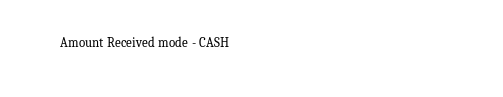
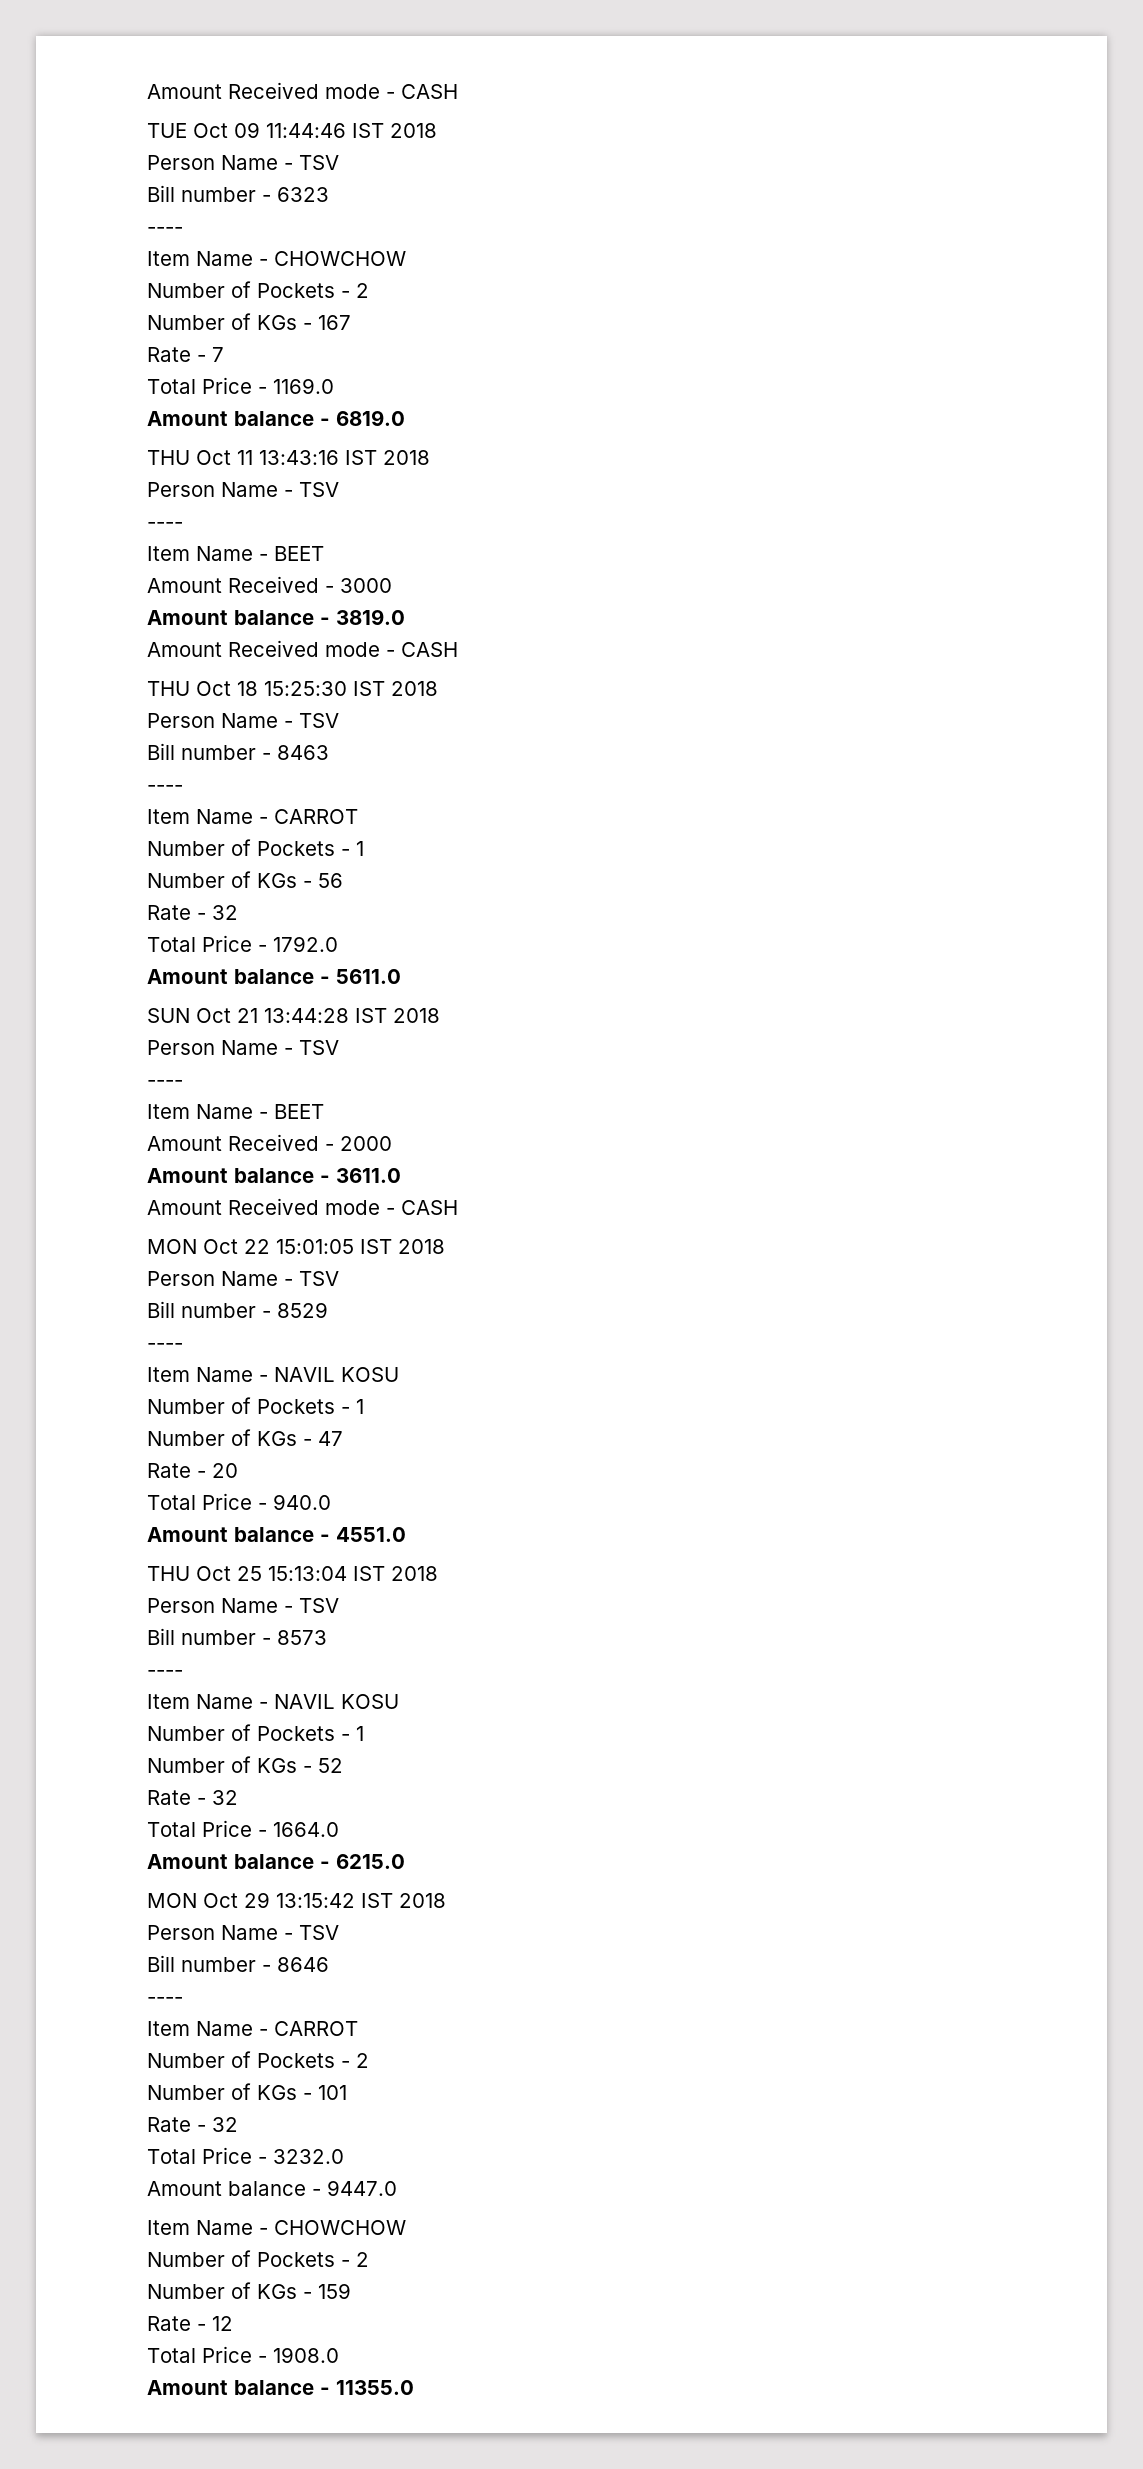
[60,36,230,47] Amount Received mode - CASH -> [147,82,458,99] [147,122,437,138] [147,155,339,170] [147,185,329,202] [147,227,183,234] [147,251,406,266] [147,281,369,298] [147,313,351,330] [147,347,224,362] [147,377,334,394] [147,410,405,426] [147,450,430,465] [147,482,339,497] [147,522,183,529] [147,546,324,561] [147,576,392,593] [147,609,405,625] [147,640,458,657] [147,681,438,696] [147,713,339,728] [147,743,329,760] [147,785,183,792] [147,809,358,824] [147,839,364,856] [147,871,343,888] [147,905,238,920] [147,935,338,952] [147,969,401,984] [147,1008,440,1023] [147,1040,339,1055] [147,1080,183,1087] [147,1104,324,1119] [147,1134,392,1151] [147,1168,401,1183] [147,1198,458,1215] [147,1239,445,1254] [147,1271,339,1286] [147,1301,328,1318] [147,1343,183,1350] [147,1367,399,1382] [147,1397,364,1414] [147,1429,343,1446] [147,1463,238,1478] [147,1493,331,1510] [147,1527,406,1542] [147,1566,438,1581] [147,1598,339,1613] [147,1628,327,1645] [147,1670,183,1677] [147,1694,399,1709] [147,1724,364,1741] [147,1756,343,1773] [147,1790,238,1805] [147,1820,339,1837] [147,1854,405,1869] [147,1892,446,1908] [147,1925,339,1940] [147,1955,329,1972] [147,1997,183,2004] [147,2021,358,2036] [147,2051,369,2068] [147,2083,347,2100] [147,2117,238,2132] [147,2147,344,2164] [147,2180,397,2196] [147,2220,406,2235] [147,2250,369,2267] [147,2282,351,2299] [147,2316,233,2331] [147,2346,339,2363] [147,2380,414,2395] Amount Received mode - CASH // TUE Oct 09 11:44:46 IST 2018 // Person Name - TSV // Bill number - 6323 // ---- // Item Name - CHOWCHOW // Number of Pockets - 2 // Number of KGs - 167 // Rate - 7 // Total Price - 1169.0 // Amount balance - 6819.0 // THU Oct 11 13:43:16 IST 2018 // Person Name - TSV // ---- // Item Name - BEET // Amount Received - 3000 // Amount balance - 3819.0 // Amount Received mode - CASH // THU Oct 18 15:25:30 IST 2018 // Person Name - TSV // Bill number - 8463 // ---- // Item Name - CARROT // Number of Pockets - 1 // Number of KGs - 56 // Rate - 32 // Total Price - 1792.0 // Amount balance - 5611.0 // SUN Oct 21 13:44:28 IST 2018 // Person Name - TSV // ---- // Item Name - BEET // Amount Received - 2000 // Amount balance - 3611.0 // Amount Received mode - CASH // MON Oct 22 15:01:05 IST 2018 // Person Name - TSV // Bill number - 8529 // ---- // Item Name - NAVIL KOSU // Number of Pockets - 1 // Number of KGs - 47 // Rate - 20 // Total Price - 940.0 // Amount balance - 4551.0 // THU Oct 25 15:13:04 IST 2018 // Person Name - TSV // Bill number - 8573 // ---- // Item Name - NAVIL KOSU // Number of Pockets - 1 // Number of KGs - 52 // Rate - 32 // Total Price - 1664.0 // Amount balance - 6215.0 // MON Oct 29 13:15:42 IST 2018 // Person Name - TSV // Bill number - 8646 // ---- // Item Name - CARROT // Number of Pockets - 2 // Number of KGs - 101 // Rate - 32 // Total Price - 3232.0 // Amount balance - 9447.0 // Item Name - CHOWCHOW // Number of Pockets - 2 // Number of KGs - 159 // Rate - 12 // Total Price - 1908.0 // Amount balance - 11355.0

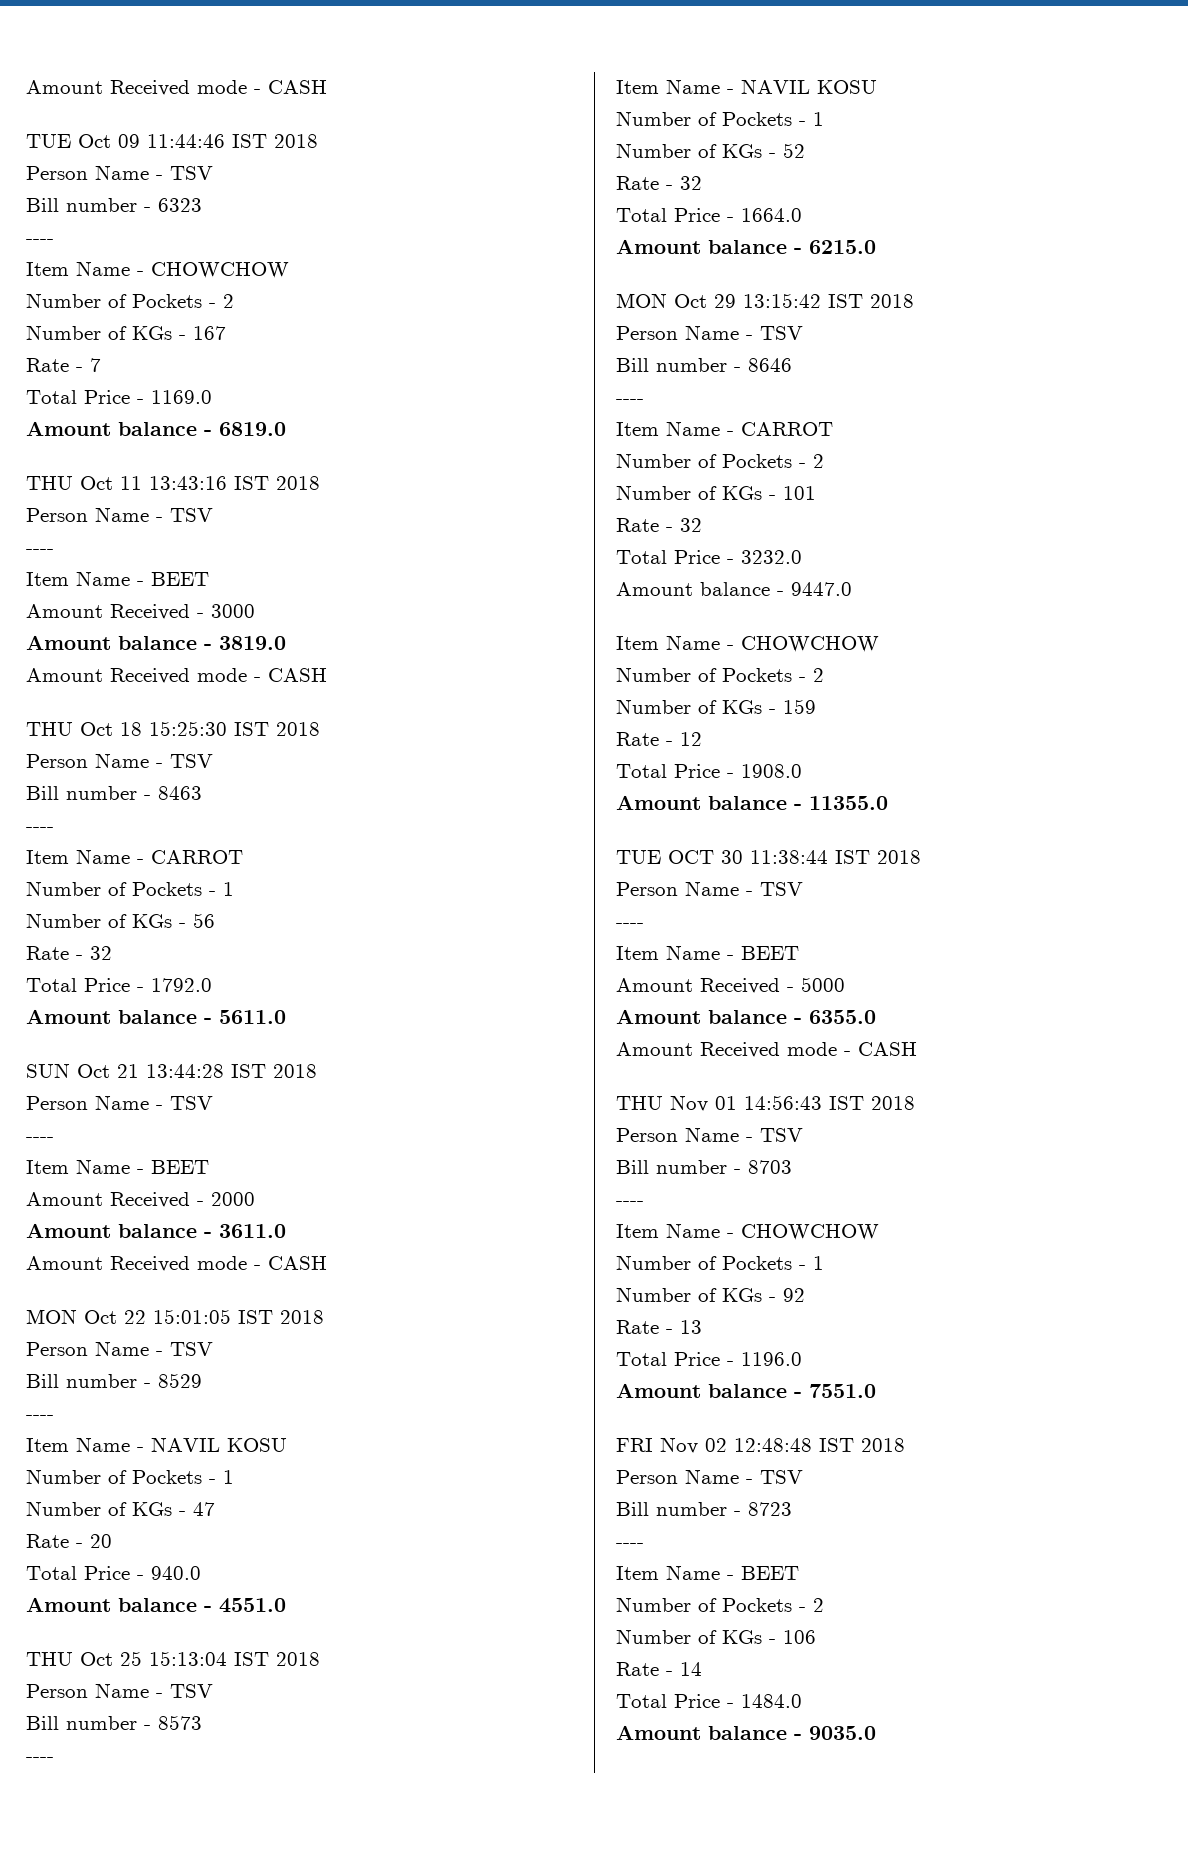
(414, 2387) none -> [616,850,921,864] [616,881,803,896] [616,923,644,928] [616,945,799,960] [616,977,845,994] [616,1009,876,1024] [616,1042,917,1058] [616,1095,915,1112] [616,1127,803,1142] [616,1160,792,1174] [616,1201,644,1206] [616,1223,879,1240] [616,1255,824,1270] [616,1287,805,1302] [616,1320,702,1334] [616,1352,802,1366] [616,1383,876,1398] [616,1437,905,1454] [616,1469,803,1484] [616,1502,792,1516] [616,1543,644,1548] [616,1565,799,1580] [616,1597,824,1612] [616,1629,816,1644] [616,1662,702,1676] [616,1694,802,1708] [616,1725,876,1740] // TUE OCT 30 11:38:44 IST 2018 // Person Name - TSV // ---- // Item Name - BEET // Amount Received - 5000 // Amount balance - 6355.0 // Amount Received mode - CASH // THU Nov 01 14:56:43 IST 2018 // Person Name - TSV // Bill number - 8703 // ---- // Item Name - CHOWCHOW // Number of Pockets - 1 // Number of KGs - 92 // Rate - 13 // Total Price - 1196.0 // Amount balance - 7551.0 // FRI Nov 02 12:48:48 IST 2018 // Person Name - TSV // Bill number - 8723 // ---- // Item Name - BEET // Number of Pockets - 2 // Number of KGs - 106 // Rate - 14 // Total Price - 1484.0 // Amount balance - 9035.0

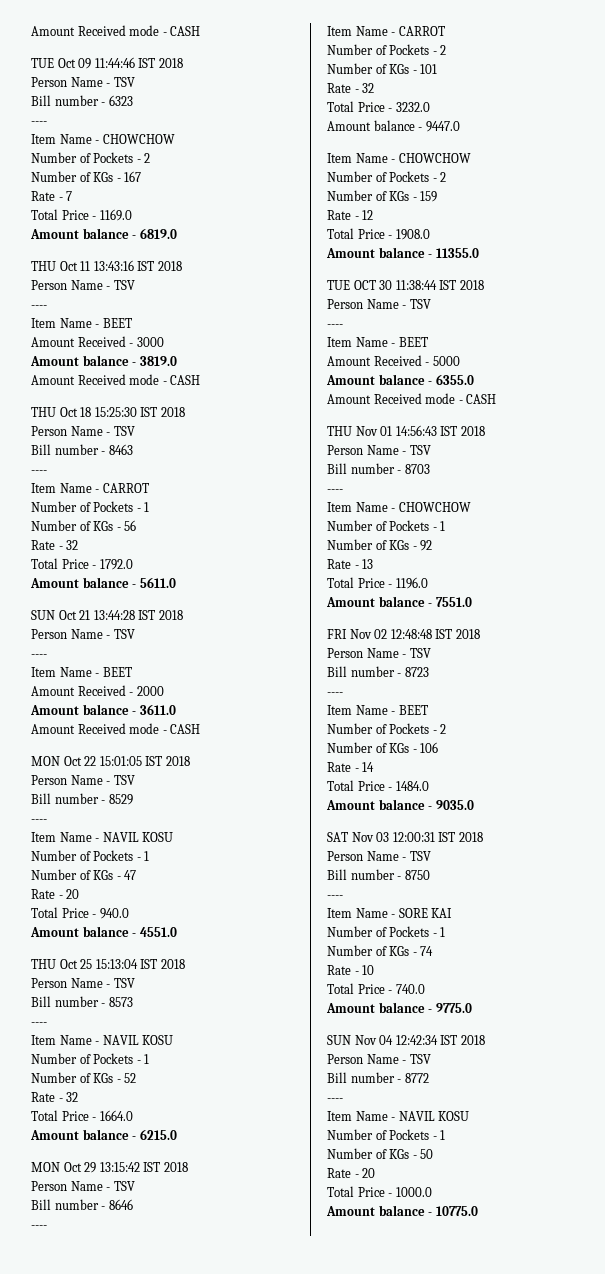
(876, 1733) none -> [327,832,483,842] [327,851,431,861] [327,869,430,880] [327,895,343,899] [327,908,453,918] [327,926,446,937] [327,945,434,956] [327,965,375,975] [327,983,425,994] [326,1002,472,1013] [327,1035,485,1045] [327,1054,431,1064] [327,1072,429,1083] [327,1098,343,1102] [327,1111,470,1121] [327,1129,446,1140] [327,1148,434,1159] [327,1168,376,1178] [327,1186,432,1197] [326,1205,478,1216] // SAT Nov 03 12:00:31 IST 2018 // Person Name - TSV // Bill number - 8750 // ---- // Item Name - SORE KAI // Number of Pockets - 1 // Number of KGs - 74 // Rate - 10 // Total Price - 740.0 // Amount balance - 9775.0 // SUN Nov 04 12:42:34 IST 2018 // Person Name - TSV // Bill number - 8772 // ---- // Item Name - NAVIL KOSU // Number of Pockets - 1 // Number of KGs - 50 // Rate - 20 // Total Price - 1000.0 // Amount balance - 10775.0

